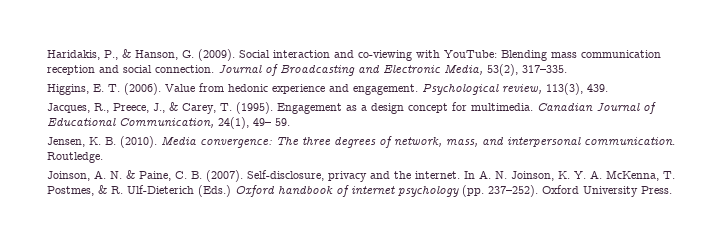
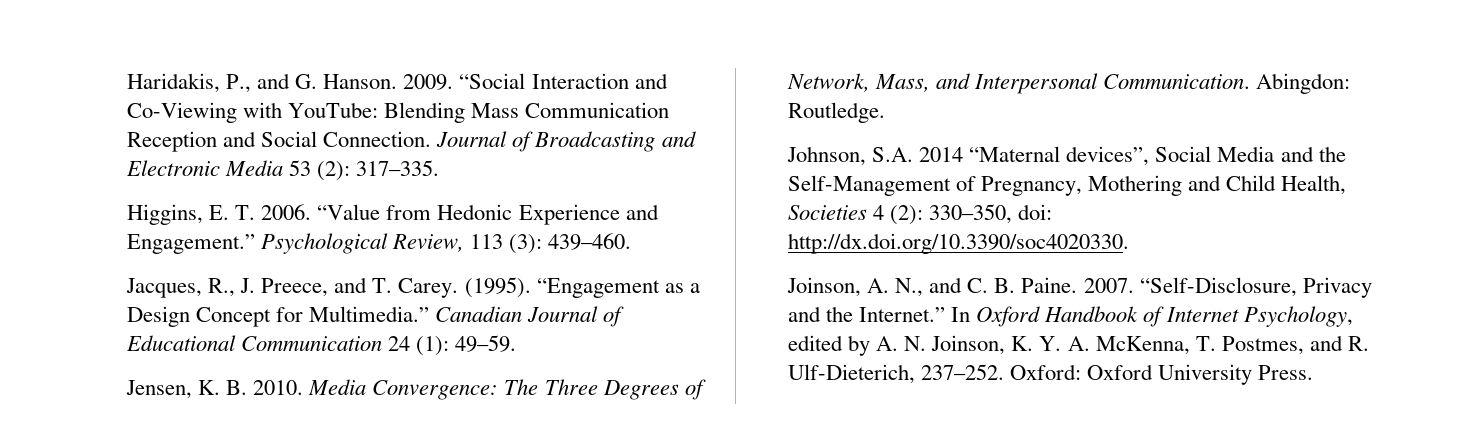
[122,49,662,61] [47,65,215,75] & Hanson, G. (2009). Social interaction and co-viewing with YouTube: Blending mass communication reception and social connection. -> [257,73,668,90] [127,102,670,123] [127,131,432,152] and G. Hanson. 2009. “Social Interaction and Co-Viewing with YouTube: Blending Mass Communication Reception and Social Connection.
[444,64,519,76] Media, 53(2), -> [225,160,351,181] Media 53 (2):
[124,83,609,95] [47,102,657,114] [47,117,291,129] [47,136,676,148] [47,152,104,163] [47,170,476,182] (2006). Value from hedonic experience and engagement. Psychological review, 113(3), 439. // Jacques, R., Preece, J., & Carey, T. (1995). Engagement as a design concept for multimedia. Canadian Journal of Educational Communication, 24(1), 49– 59. // Jensen, K. B. (2010). Media convergence: The three degrees of network, mass, and interpersonal communication. Routledge. // Joinson, A. N. & Paine, C. B. (2007). Self-disclosure, privacy and the internet. In -> [261,204,659,225] [127,233,632,254] [126,277,700,298] [127,306,625,327] [126,335,517,356] [126,379,706,400] [787,73,1351,94] [788,102,886,123] [787,146,1346,166] [788,175,1347,196] [788,204,1053,225] [788,233,1130,254] [787,277,1372,298] [788,306,1353,327] [788,335,871,356] 2006. “Value from Hedonic Experience and Engagement.” Psychological Review, 113 (3): 439–460. // Jacques, R., J. Preece, and T. Carey. (1995). “Engagement as a Design Concept for Multimedia.” Canadian Journal of Educational Communication 24 (1): 49–59. // Jensen, K. B. 2010. Media Convergence: The Three Degrees of Network, Mass, and Interpersonal Communication. Abingdon: Routledge. // Johnson, S.A. 2014 “Maternal devices”, Social Media and the Self-Management of Pregnancy, Mothering and Child Health, Societies 4 (2): 330–350, doi: http://dx.doi.org/10.3390/soc4020330. // Joinson, A. N., and C. B. Paine. 2007. “Self-Disclosure, Privacy and the Internet.” In Oxford Handbook of Internet Psychology, edited by
[98,185,539,197] & R. Ulf-Dieterich (Eds.) Oxford handbook of internet psychology (pp. 237–252). -> [1309,335,1369,351] [788,364,1082,384] and R. Ulf-Dieterich, 237–252. Oxford:

